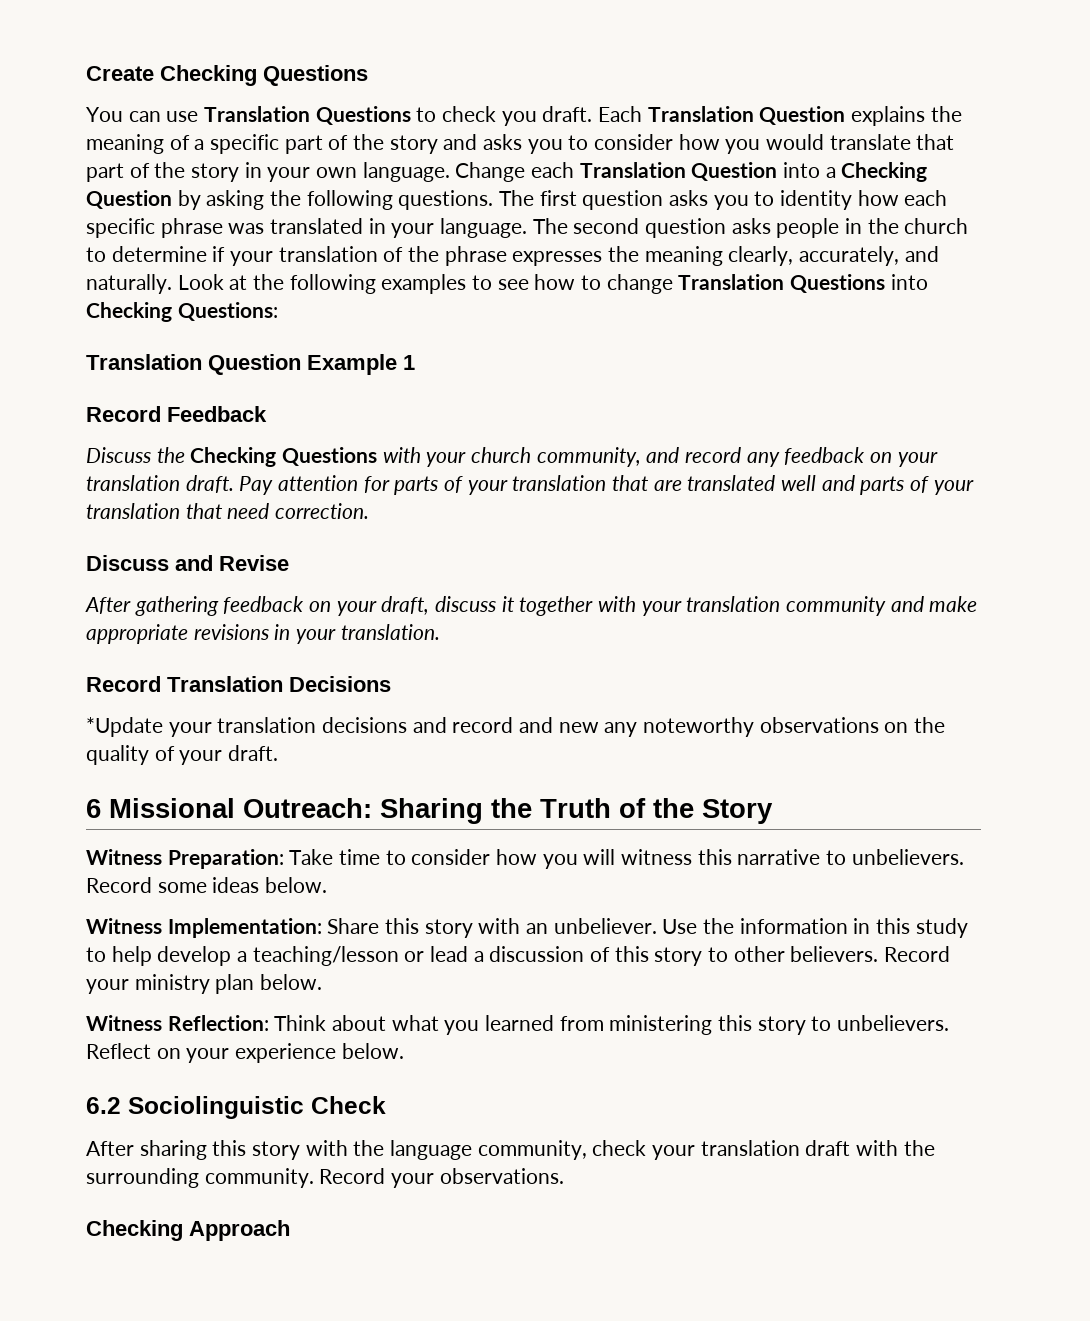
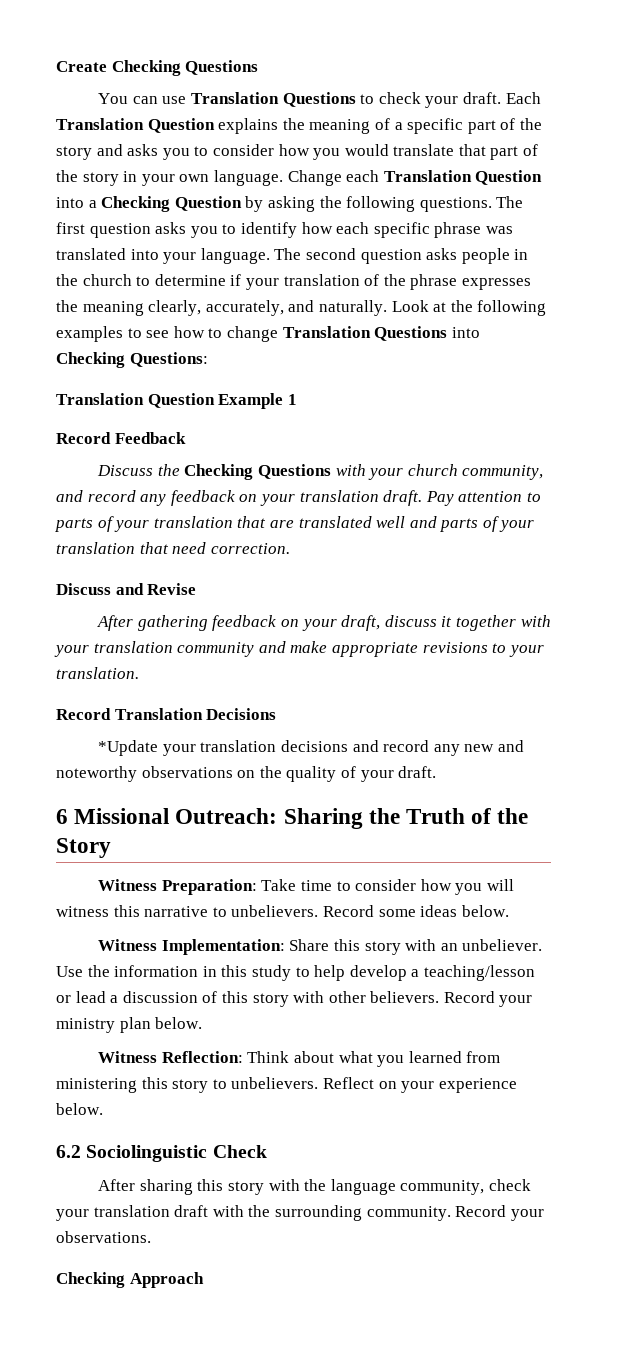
[501,111,537,126] you -> [425,96,459,108] your
[780,190,853,210] identity -> [240,222,297,238] identify
[368,218,386,234] in -> [130,249,159,260] into
[363,476,390,493] for -> [526,492,541,502] to
[274,624,291,640] in -> [492,643,507,653] to
[519,717,638,737] and new any -> [433,740,524,756] any new and
[708,947,729,962] to -> [293,991,325,1003] with

